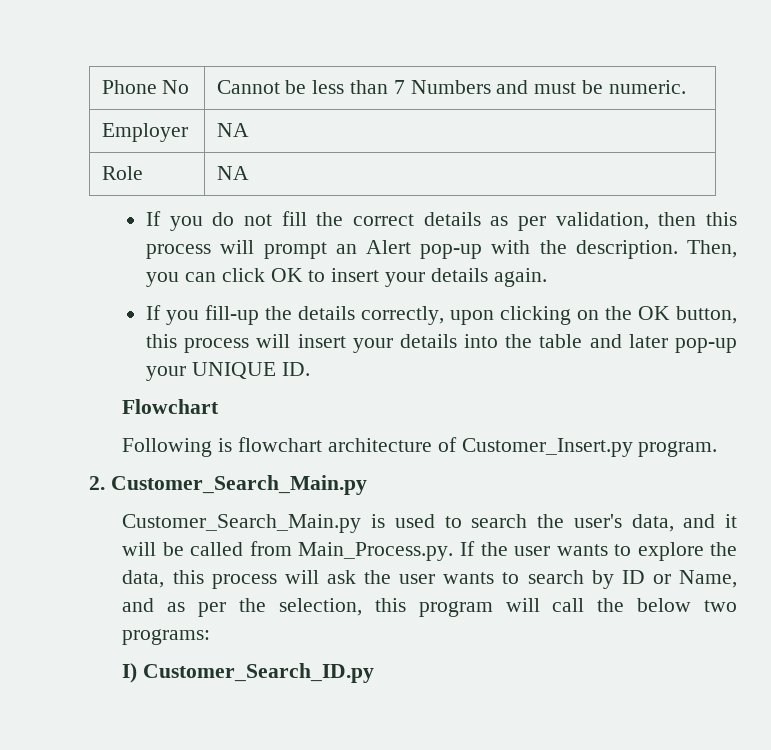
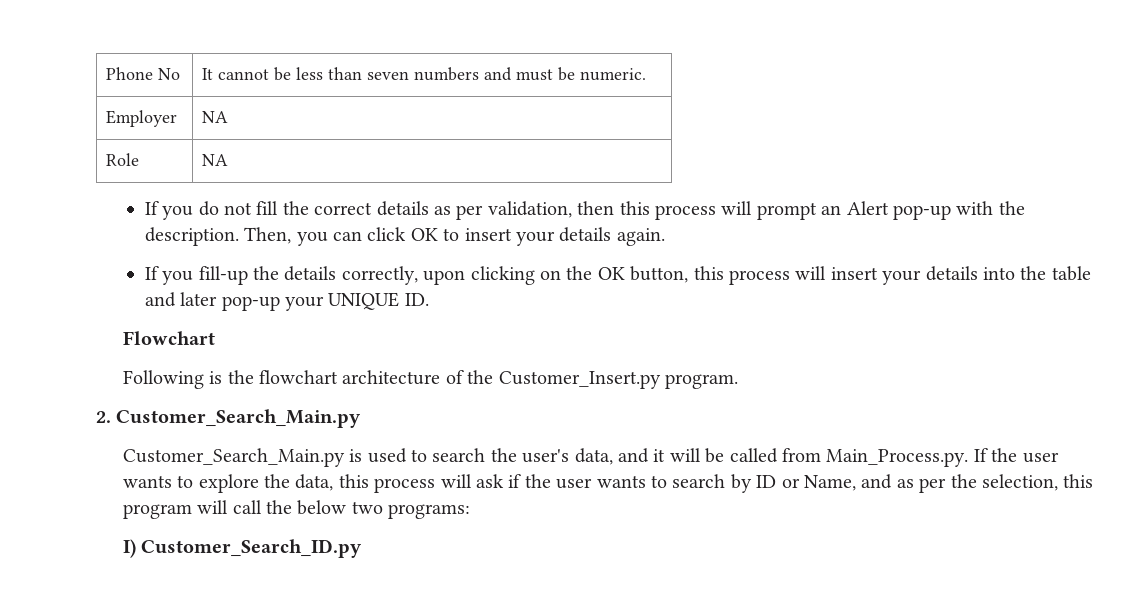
[216,80,280,94] Cannot -> [202,68,270,80] It cannot
[393,80,491,94] 7 Numbers -> [367,67,480,81] seven numbers
(233, 445) none -> [227,370,254,384] the
(457, 444) none -> [467,370,494,384] the
(356, 577) none -> [508,474,522,488] if

